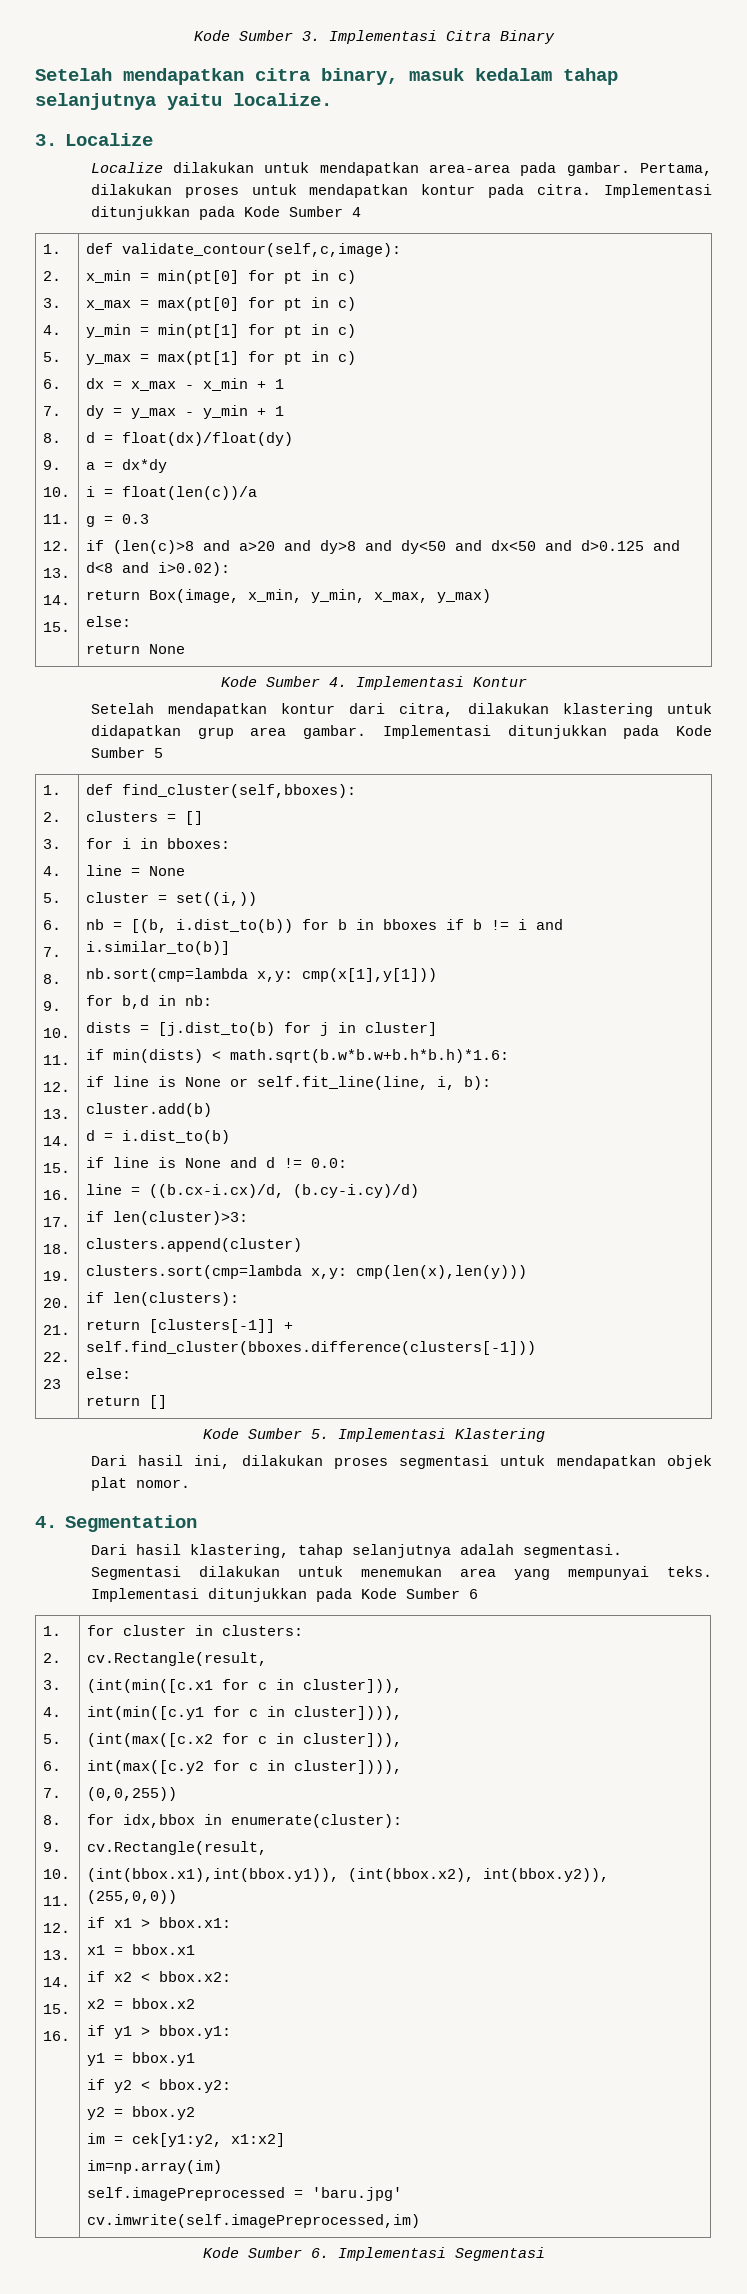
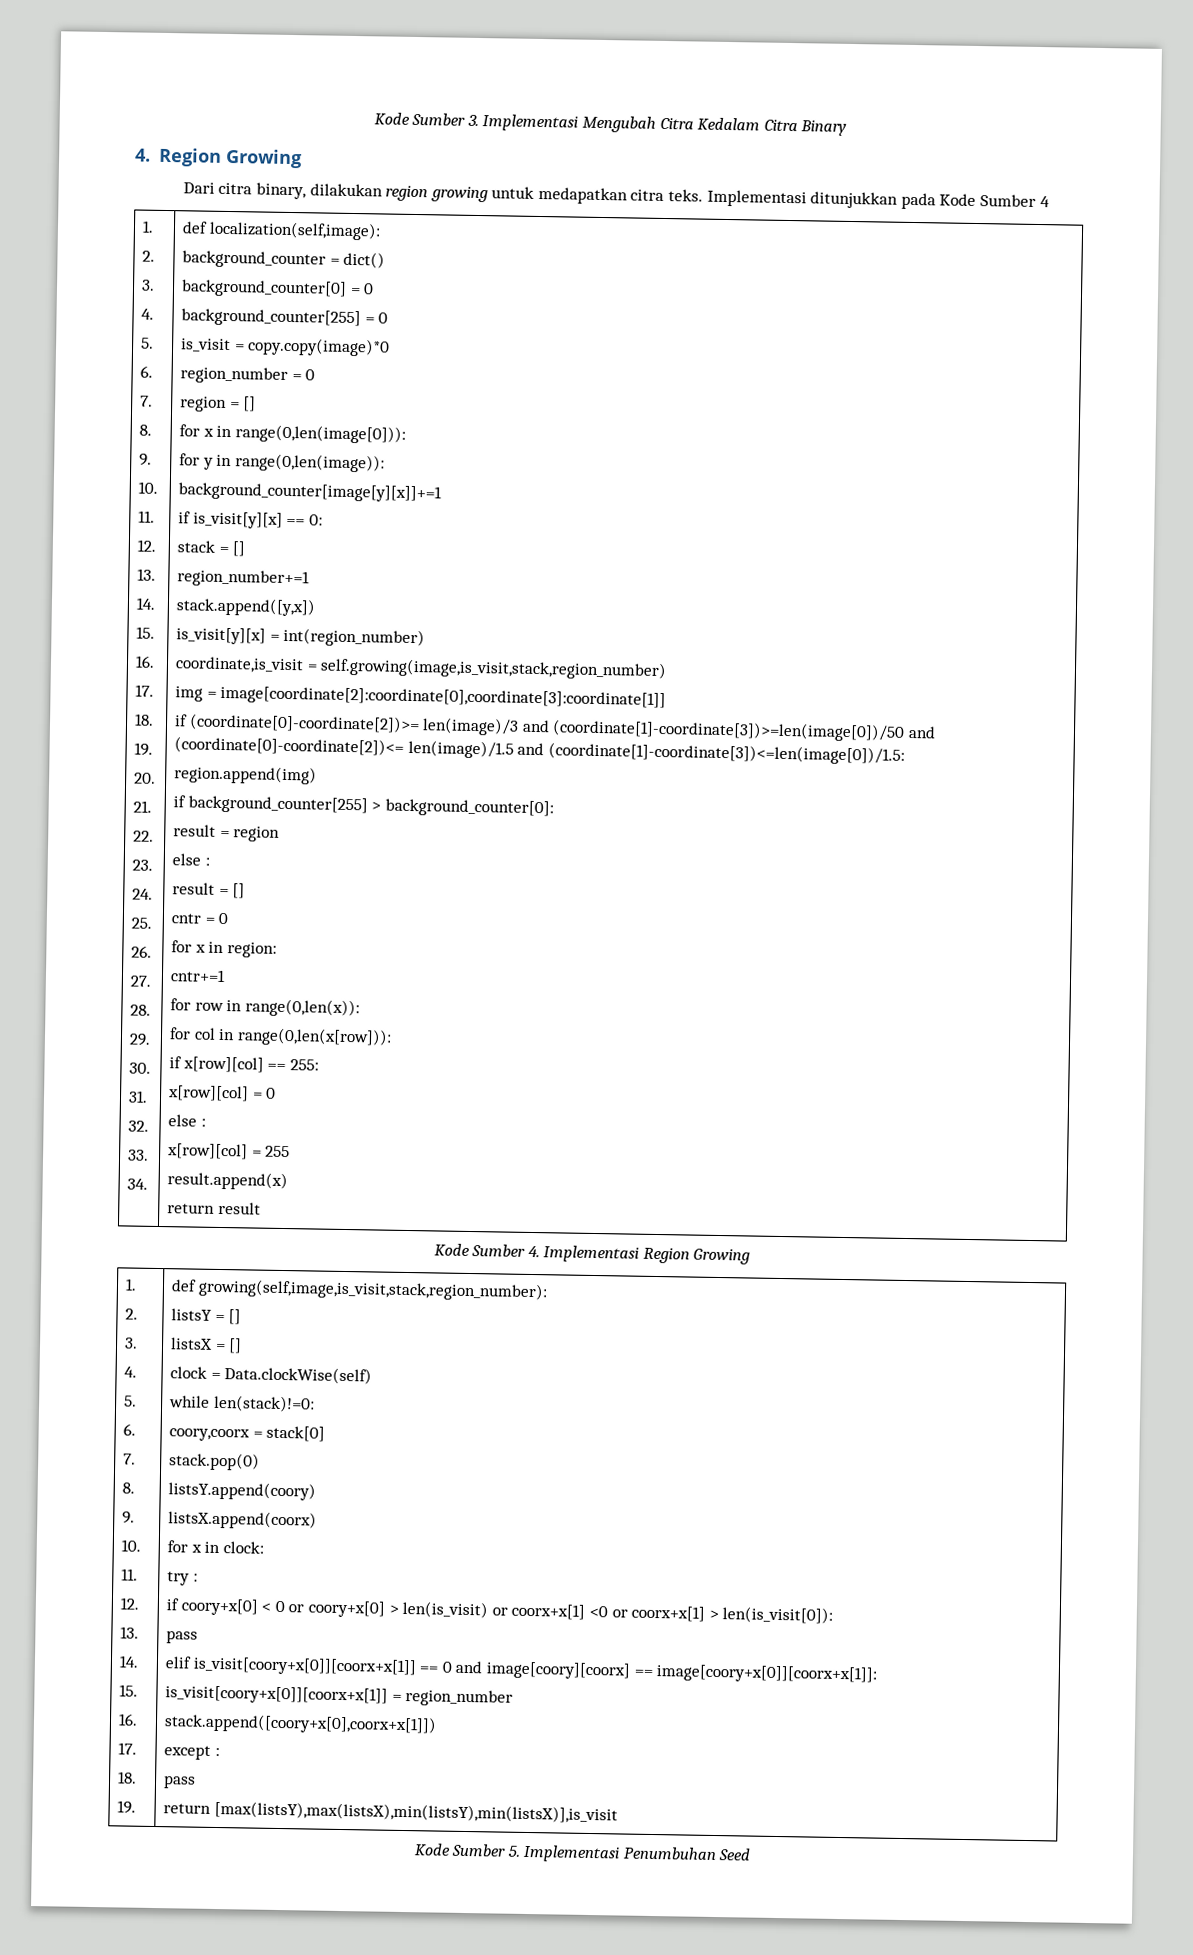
(437, 37) none -> [581,115,761,133] Mengubah Citra Kedalam
[35,68,618,85] [35,93,332,110] [35,133,153,146] [90,162,712,176] [90,184,592,198] Setelah mendapatkan citra binary, masuk kedalam tahap selanjutnya yaitu localize. // 3. Localize // Localize dilakukan untuk mendapatkan area-area pada gambar. Pertama, dilakukan proses untuk mendapatkan kontur pada citra. -> [135,147,303,169] [182,182,704,205] 4. Region Growing // Dari citra binary, dilakukan region growing untuk medapatkan citra teks.
[42,622,70,632] [85,243,401,257] [85,270,356,284] [85,297,356,311] [85,324,356,338] [85,351,356,365] [85,378,284,391] [85,405,284,419] [85,432,293,446] [85,459,167,473] [85,486,257,500] [85,514,149,527] [85,540,680,554] [85,562,230,576] [85,589,491,603] [85,616,131,627] [85,644,185,654] [220,676,527,690] [90,703,712,717] [90,725,712,739] [90,747,163,758] [42,785,61,795] [42,812,61,822] [42,839,61,849] [42,866,61,876] [42,893,61,903] [42,920,61,930] [42,947,61,957] [42,974,61,984] [42,1001,61,1011] [42,1028,70,1038] [42,1055,70,1065] [42,1082,70,1092] [42,1109,70,1119] [42,1136,70,1146] // 15. | def validate_contour(self,c,image): // x_min = min(pt[0] for pt in c) // x_max = max(pt[0] for pt in c) // y_min = min(pt[1] for pt in c) // y_max = max(pt[1] for pt in c) // dx = x_max - x_min + 1 // dy = y_max - y_min + 1 // d = float(dx)/float(dy) // a = dx*dy // i = float(len(c))/a // g = 0.3 // if (len(c)>8 and a>20 and dy>8 and dy<50 and dx<50 and d>0.125 and d<8 and i>0.02): // return Box(image, x_min, y_min, x_max, y_max) // else: // return None // Kode Sumber 4. Implementasi Kontur // Setelah mendapatkan kontur dari citra, dilakukan klastering untuk didapatkan grup area gambar. Implementasi ditunjukkan pada Kode Sumber 5 // 1. // 2. // 3. // 4. // 5. // 6. // 7. // 8. // 9. // 10. // 11. // 12. // 13. // 14. -> (157, 603) none
[42,1379,61,1389] [85,784,356,798] [85,811,203,825] [85,838,230,849] [85,865,185,876] [85,892,257,906] [85,919,563,933] [85,941,230,955] [85,968,437,982] [85,995,212,1009] [85,1022,437,1036] [85,1049,509,1063] [85,1076,491,1090] [85,1103,212,1117] [85,1130,230,1144] [85,1157,347,1168] [85,1184,419,1198] [85,1211,248,1225] [85,1238,302,1252] [85,1265,527,1279] [85,1292,239,1306] [85,1319,293,1333] [85,1341,536,1355] [85,1368,131,1379] [85,1395,167,1409] [202,1428,545,1442] [90,1455,713,1469] [90,1477,190,1491] [35,1515,197,1532] [90,1544,622,1558] [90,1566,712,1580] [90,1588,478,1602] 23 | def find_cluster(self,bboxes): // clusters = [] // for i in bboxes: // line = None // cluster = set((i,)) // nb = [(b, i.dist_to(b)) for b in bboxes if b != i and i.similar_to(b)] // nb.sort(cmp=lambda x,y: cmp(x[1],y[1])) // for b,d in nb: // dists = [j.dist_to(b) for j in cluster] // if min(dists) < math.sqrt(b.w*b.w+b.h*b.h)*1.6: // if line is None or self.fit_line(line, i, b): // cluster.add(b) // d = i.dist_to(b) // if line is None and d != 0.0: // line = ((b.cx-i.cx)/d, (b.cy-i.cy)/d) // if len(cluster)>3: // clusters.append(cluster) // clusters.sort(cmp=lambda x,y: cmp(len(x),len(y))) // if len(clusters): // return [clusters[-1]] + self.find_cluster(bboxes.difference(clusters[-1])) // else: // return [] // Kode Sumber 5. Implementasi Klastering // Dari hasil ini, dilakukan proses segmentasi untuk mendapatkan objek plat nomor. // 4. Segmentation // Dari hasil klastering, tahap selanjutnya adalah segmentasi. Segmentasi dilakukan untuk menemukan area yang mempunyai teks. Implementasi ditunjukkan pada Kode Sumber 6 -> [132,859,154,871] [132,888,154,900] [131,917,153,929] [131,945,153,958] [130,975,152,987] [130,1004,152,1016] [129,1033,152,1046] [129,1062,152,1074] [128,1090,149,1103] [128,1120,150,1132] [128,1149,150,1161] [127,1178,149,1190] [182,220,381,241] [182,250,386,269] [181,279,375,298] [181,308,389,328] [181,337,391,357] [180,366,316,384] [180,396,257,412] [179,424,406,444] [179,453,385,473] [178,482,443,503] [178,511,323,529] [177,540,246,557] [177,569,311,588] [176,597,317,617] [176,627,426,648] [175,656,668,681] [175,685,667,710] [174,713,937,742] [174,736,905,765] [174,765,318,785] [173,795,554,818] [173,824,281,842] [172,853,210,866] [172,882,246,899] [171,912,229,925] [171,940,277,958] [170,969,227,983] [170,998,360,1018] [169,1027,392,1047] [169,1056,319,1073] [167,1085,277,1102] [168,1114,206,1127] [167,1143,291,1160] [167,1171,289,1191] [167,1201,261,1215] [433,1243,751,1265] 23. // 24. // 25. // 26. // 27. // 28. // 29. // 30. // 31. // 32. // 33. // 34. | def localization(self,image): // background_counter = dict() // background_counter[0] = 0 // background_counter[255] = 0 // is_visit = copy.copy(image)*0 // region_number = 0 // region = [] // for x in range(0,len(image[0])): // for y in range(0,len(image)): // background_counter[image[y][x]]+=1 // if is_visit[y][x] == 0: // stack = [] // region_number+=1 // stack.append([y,x]) // is_visit[y][x] = int(region_number) // coordinate,is_visit = self.growing(image,is_visit,stack,region_number) // img = image[coordinate[2]:coordinate[0],coordinate[3]:coordinate[1]] // if (coordinate[0]-coordinate[2])>= len(image)/3 and (coordinate[1]-coordinate[3])>=len(image[0])/50 and (coordinate[0]-coordinate[2])<= len(image)/1.5 and (coordinate[1]-coordinate[3])<=len(image[0])/1.5: // region.append(img) // if background_counter[255] > background_counter[0]: // result = region // else : // result = [] // cntr = 0 // for x in region: // cntr+=1 // for row in range(0,len(x)): // for col in range(0,len(x[row])): // if x[row][col] == 255: // x[row][col] = 0 // else : // x[row][col] = 255 // result.append(x) // return result // Kode Sumber 4. Implementasi Region Growing
[86,1625,303,1636] [86,1652,267,1666] [86,1679,402,1693] [86,1706,402,1720] [86,1733,402,1747] [86,1760,402,1774] [86,1787,177,1801] [86,1814,402,1828] [86,1841,267,1855] [86,1868,609,1882] [86,1890,177,1904] [86,1917,231,1928] [86,1944,195,1955] [86,1971,231,1982] [86,1998,195,2009] [86,2025,231,2039] [86,2052,195,2066] [86,2079,231,2093] [86,2106,195,2120] [86,2133,285,2147] [86,2160,222,2174] [86,2187,402,2201] [86,2214,420,2228] [202,2247,545,2261] | for cluster in clusters: // cv.Rectangle(result, // (int(min([c.x1 for c in cluster])), // int(min([c.y1 for c in cluster]))), // (int(max([c.x2 for c in cluster])), // int(max([c.y2 for c in cluster]))), // (0,0,255)) // for idx,bbox in enumerate(cluster): // cv.Rectangle(result, // (int(bbox.x1),int(bbox.y1)), (int(bbox.x2), int(bbox.y2)), (255,0,0)) // if x1 > bbox.x1: // x1 = bbox.x1 // if x2 < bbox.x2: // x2 = bbox.x2 // if y1 > bbox.y1: // y1 = bbox.y1 // if y2 < bbox.y2: // y2 = bbox.y2 // im = cek[y1:y2, x1:x2] // im=np.array(im) // self.imagePreprocessed = 'baru.jpg' // cv.imwrite(self.imagePreprocessed,im) // Kode Sumber 6. Implementasi Segmentasi -> [118,1742,138,1755] [117,1771,138,1784] [117,1800,137,1814] [171,1278,548,1302] [171,1308,242,1325] [170,1337,243,1354] [170,1366,373,1385] [169,1394,315,1413] [169,1425,326,1442] [169,1452,261,1471] [168,1481,317,1501] [168,1510,318,1530] [167,1540,264,1554] [167,1571,198,1586] [166,1598,834,1624] [166,1630,199,1644] [165,1656,878,1684] [165,1685,514,1707] [164,1713,438,1735] [164,1745,220,1760] [163,1775,197,1789] [163,1800,618,1824] [413,1843,752,1863] // 17. // 18. // 19. | def growing(self,image,is_visit,stack,region_number): // listsY = [] // listsX = [] // clock = Data.clockWise(self) // while len(stack)!=0: // coory,coorx = stack[0] // stack.pop(0) // listsY.append(coory) // listsX.append(coorx) // for x in clock: // try : // if coory+x[0] < 0 or coory+x[0] > len(is_visit) or coorx+x[1] <0 or coorx+x[1] > len(is_visit[0]): // pass // elif is_visit[coory+x[0]][coorx+x[1]] == 0 and image[coory][coorx] == image[coory+x[0]][coorx+x[1]]: // is_visit[coory+x[0]][coorx+x[1]] = region_number // stack.append([coory+x[0],coorx+x[1]]) // except : // pass // return [max(listsY),max(listsX),min(listsY),min(listsX)],is_visit // Kode Sumber 5. Implementasi Penumbuhan Seed

